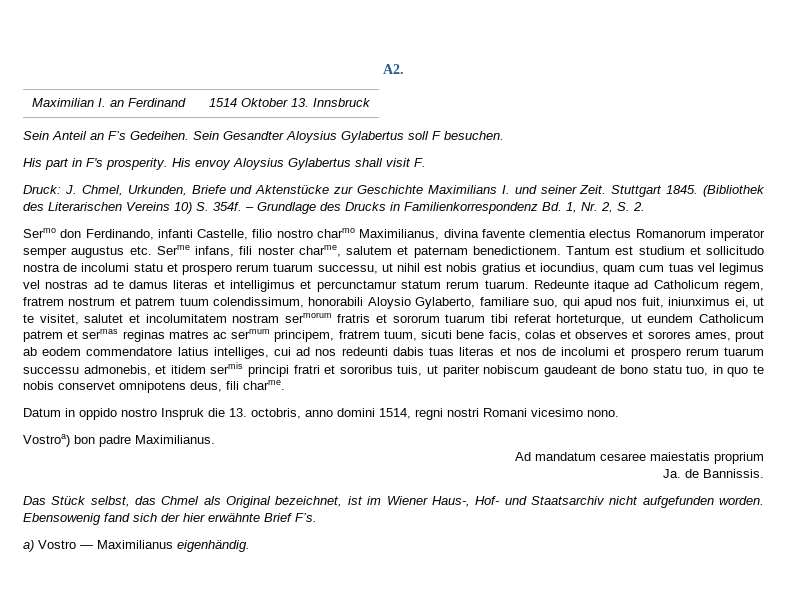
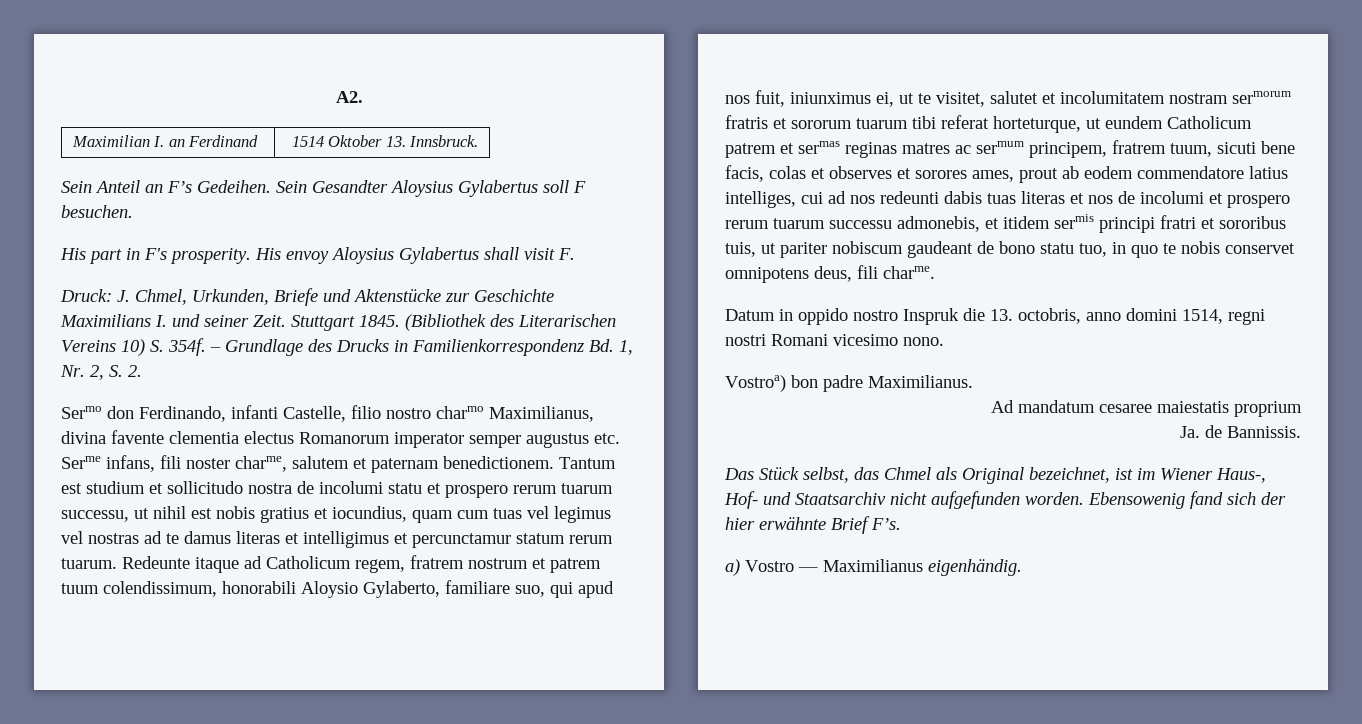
[312,98,371,107] Innsbruck -> [409,135,479,147] Innsbruck.

